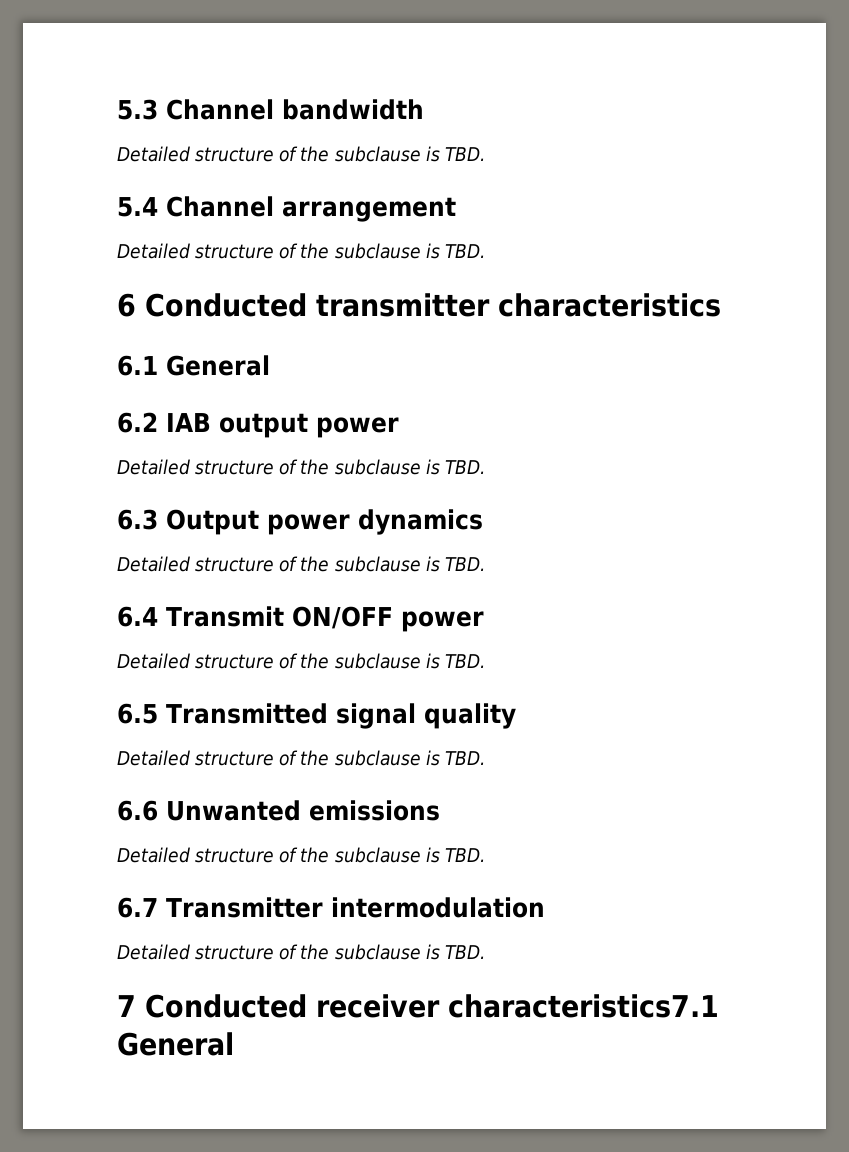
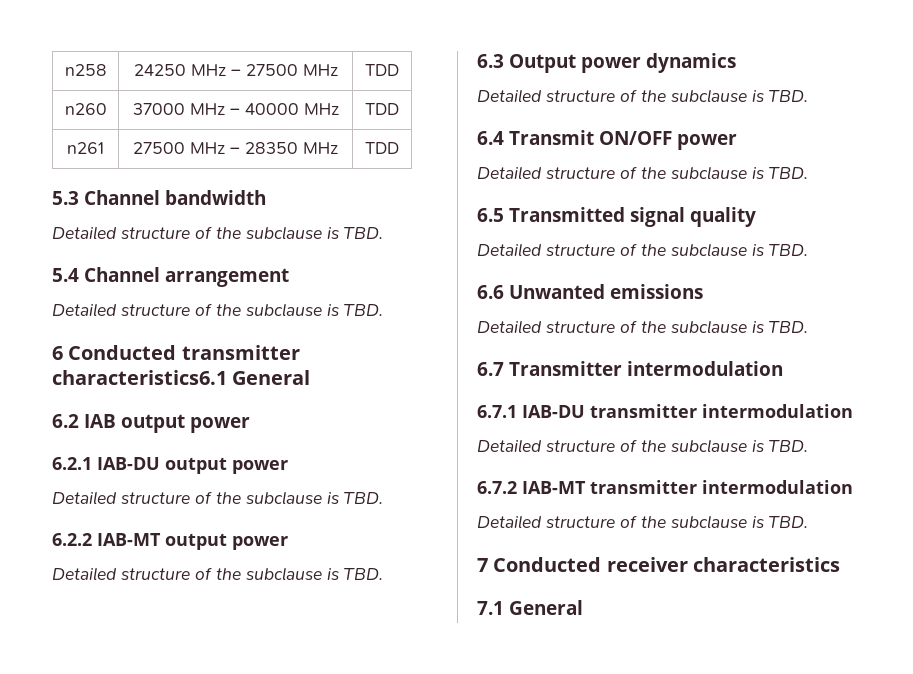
(117, 109) none -> [64,64,107,76] [133,64,338,76] [365,64,399,76] [64,103,107,115] [132,103,339,115] [365,103,399,115] [67,142,104,154] [133,142,338,154] [365,142,399,154] n258 | 24250 MHz – 27500 MHz | TDD // n260 | 37000 MHz – 40000 MHz | TDD // n261 | 27500 MHz – 28350 MHz | TDD //
[498,293,721,317] [117,355,158,376] characteristics // 6.1 -> [52,370,227,385] characteristics6.1
(399, 427) none -> [52,457,288,474] [52,491,383,505] [52,533,288,550] // 6.2.1 IAB-DU output power // Detailed structure of the subclause is TBD. // 6.2.2 IAB-MT output power
(545, 907) none -> [477,404,853,418] [477,439,808,453] [477,480,853,494] // 6.7.1 IAB-DU transmitter intermodulation // Detailed structure of the subclause is TBD. // 6.7.2 IAB-MT transmitter intermodulation
[448,994,719,1018] characteristics7.1 -> [692,557,840,572] [477,601,504,615] characteristics // 7.1

